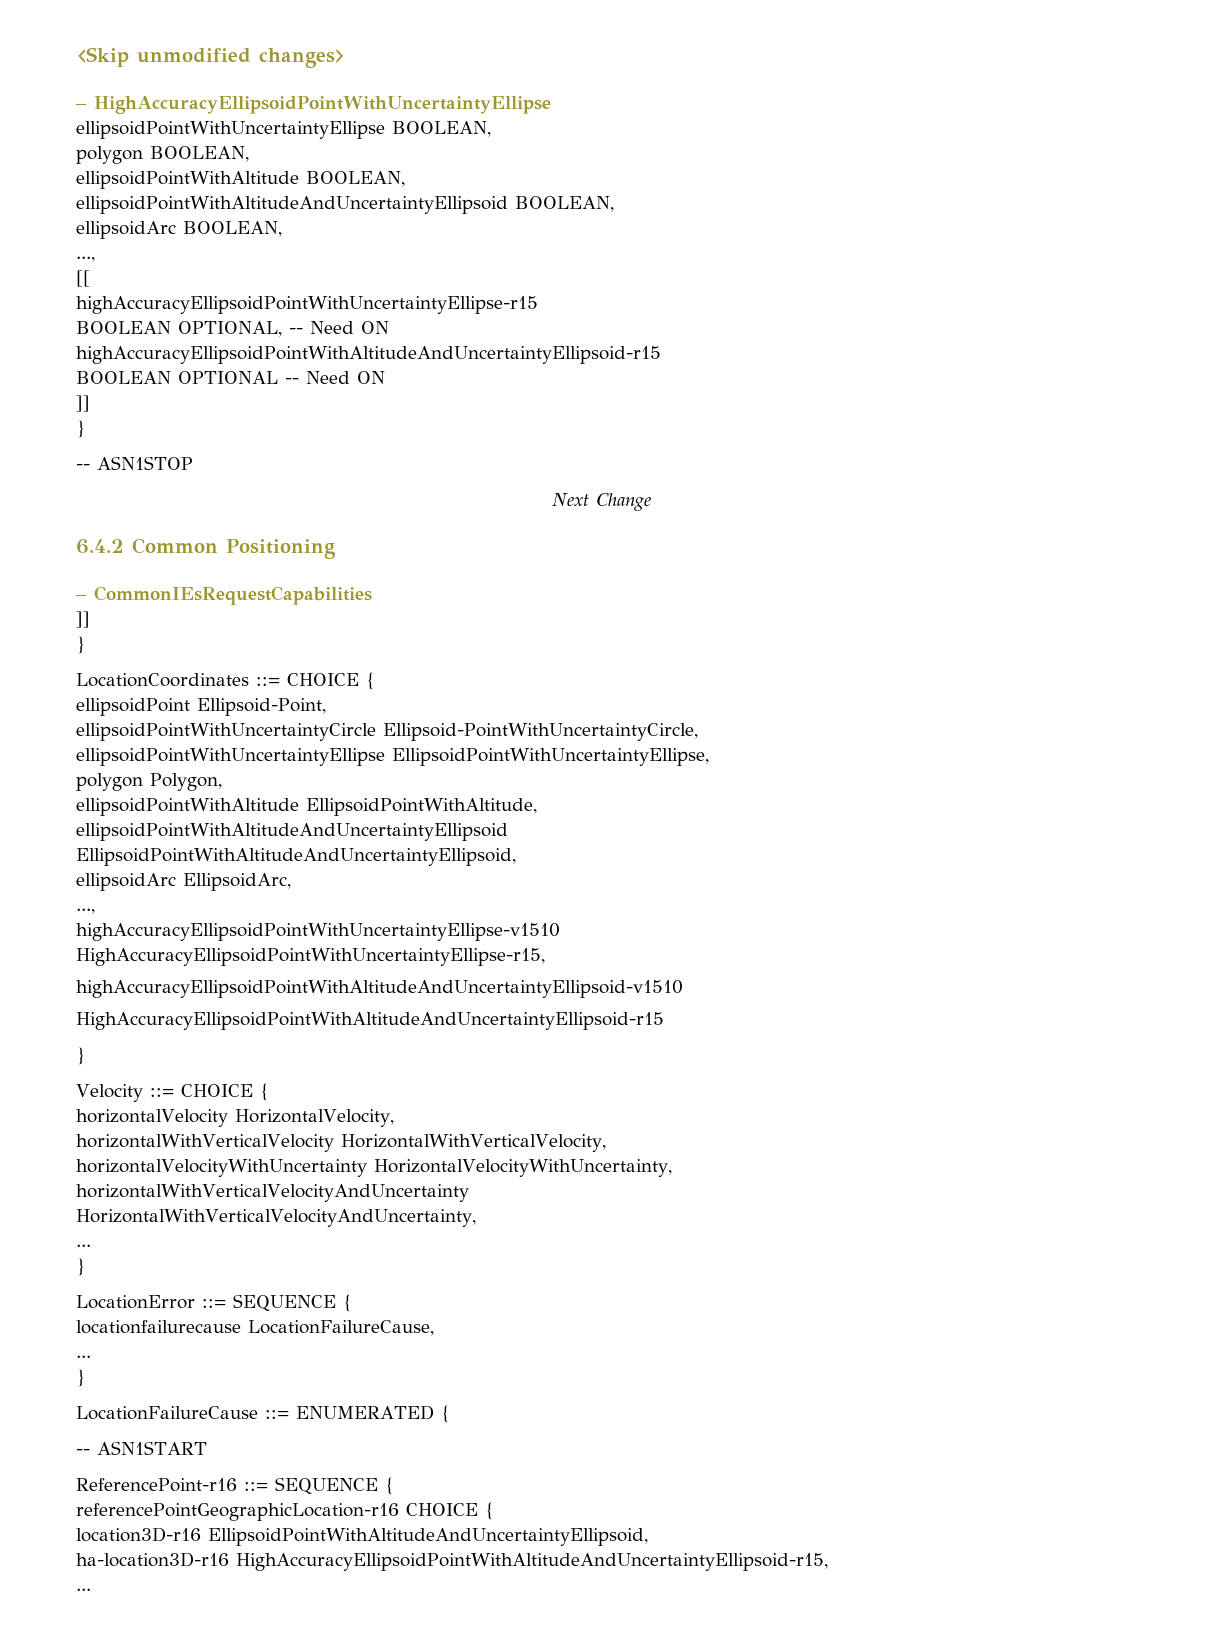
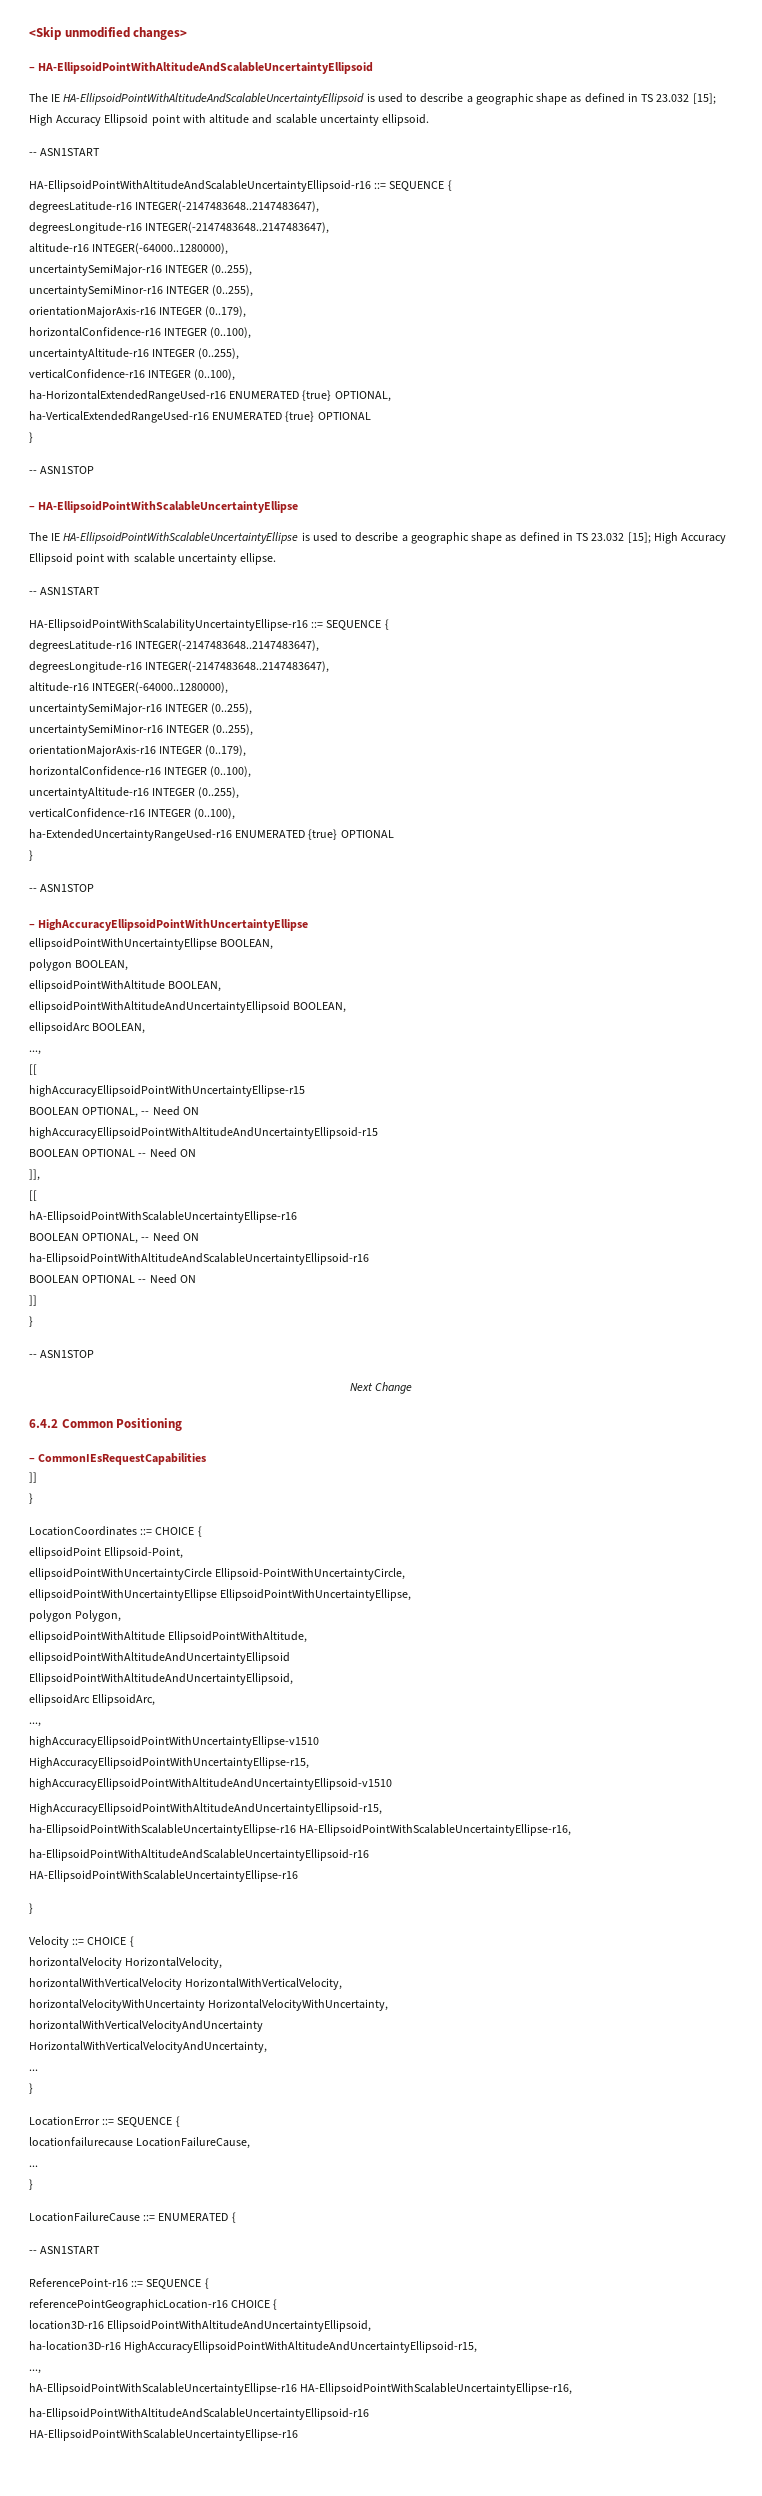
(345, 58) none -> [29,62,374,74] [29,93,716,105] [29,114,430,126] [29,148,101,156] [29,180,452,192] [29,201,320,213] [29,222,330,234] [29,243,229,255] [29,264,253,276] [29,285,254,297] [29,306,247,318] [29,327,252,339] [29,348,240,360] [29,369,236,381] [29,390,391,402] [29,411,371,423] [29,432,33,443] [29,466,95,474] [29,501,299,513] [29,532,727,544] [29,553,277,565] [29,587,101,595] [29,619,389,631] [29,640,320,652] [29,661,330,673] [29,682,229,694] [29,703,253,715] [29,724,254,736] [29,745,247,757] [29,766,252,778] [29,787,240,799] [29,808,236,820] [29,829,394,841] [29,850,33,861] [29,884,95,892] // – HA-EllipsoidPointWithAltitudeAndScalableUncertaintyEllipsoid // The IE HA-EllipsoidPointWithAltitudeAndScalableUncertaintyEllipsoid is used to describe a geographic shape as defined in TS 23.032 [15]; High Accuracy Ellipsoid point with altitude and scalable uncertainty ellipsoid. // -- ASN1START // HA-EllipsoidPointWithAltitudeAndScalableUncertaintyEllipsoid-r16 ::= SEQUENCE { // degreesLatitude-r16 INTEGER(-2147483648..2147483647), // degreesLongitude-r16 INTEGER(-2147483648..2147483647), // altitude-r16 INTEGER(-64000..1280000), // uncertaintySemiMajor-r16 INTEGER (0..255), // uncertaintySemiMinor-r16 INTEGER (0..255), // orientationMajorAxis-r16 INTEGER (0..179), // horizontalConfidence-r16 INTEGER (0..100), // uncertaintyAltitude-r16 INTEGER (0..255), // verticalConfidence-r16 INTEGER (0..100), // ha-HorizontalExtendedRangeUsed-r16 ENUMERATED {true} OPTIONAL, // ha-VerticalExtendedRangeUsed-r16 ENUMERATED {true} OPTIONAL // } // -- ASN1STOP // – HA-EllipsoidPointWithScalableUncertaintyEllipse // The IE HA-EllipsoidPointWithScalableUncertaintyEllipse is used to describe a geographic shape as defined in TS 23.032 [15]; High Accuracy Ellipsoid point with scalable uncertainty ellipse. // -- ASN1START // HA-EllipsoidPointWithScalabilityUncertaintyEllipse-r16 ::= SEQUENCE { // degreesLatitude-r16 INTEGER(-2147483648..2147483647), // degreesLongitude-r16 INTEGER(-2147483648..2147483647), // altitude-r16 INTEGER(-64000..1280000), // uncertaintySemiMajor-r16 INTEGER (0..255), // uncertaintySemiMinor-r16 INTEGER (0..255), // orientationMajorAxis-r16 INTEGER (0..179), // horizontalConfidence-r16 INTEGER (0..100), // uncertaintyAltitude-r16 INTEGER (0..255), // verticalConfidence-r16 INTEGER (0..100), // ha-ExtendedUncertaintyRangeUsed-r16 ENUMERATED {true} OPTIONAL // } // -- ASN1STOP
(385, 377) none -> [29,1169,40,1181] [29,1190,37,1201] [29,1211,297,1223] [29,1232,199,1244] [29,1253,369,1265] [29,1274,196,1284] // ]], // [[ // hA-EllipsoidPointWithScalableUncertaintyEllipse-r16 // BOOLEAN OPTIONAL, -- Need ON // ha-EllipsoidPointWithAltitudeAndScalableUncertaintyEllipsoid-r16 // BOOLEAN OPTIONAL -- Need ON
[76,1012,664,1030] HighAccuracyEllipsoidPointWithAltitudeAndUncertaintyEllipsoid-r15 -> [29,1803,382,1815] [29,1824,572,1836] [29,1849,369,1861] [29,1870,298,1882] HighAccuracyEllipsoidPointWithAltitudeAndUncertaintyEllipsoid-r15, // ha-EllipsoidPointWithScalableUncertaintyEllipse-r16 HA-EllipsoidPointWithScalableUncertaintyEllipse-r16, // ha-EllipsoidPointWithAltitudeAndScalableUncertaintyEllipsoid-r16 // HA-EllipsoidPointWithScalableUncertaintyEllipse-r16
[76,1588,91,1591] ... -> [29,2369,41,2374] [29,2383,573,2395] [29,2408,369,2420] [29,2429,298,2441] ..., // hA-EllipsoidPointWithScalableUncertaintyEllipse-r16 HA-EllipsoidPointWithScalableUncertaintyEllipse-r16, // ha-EllipsoidPointWithAltitudeAndScalableUncertaintyEllipsoid-r16 // HA-EllipsoidPointWithScalableUncertaintyEllipse-r16

